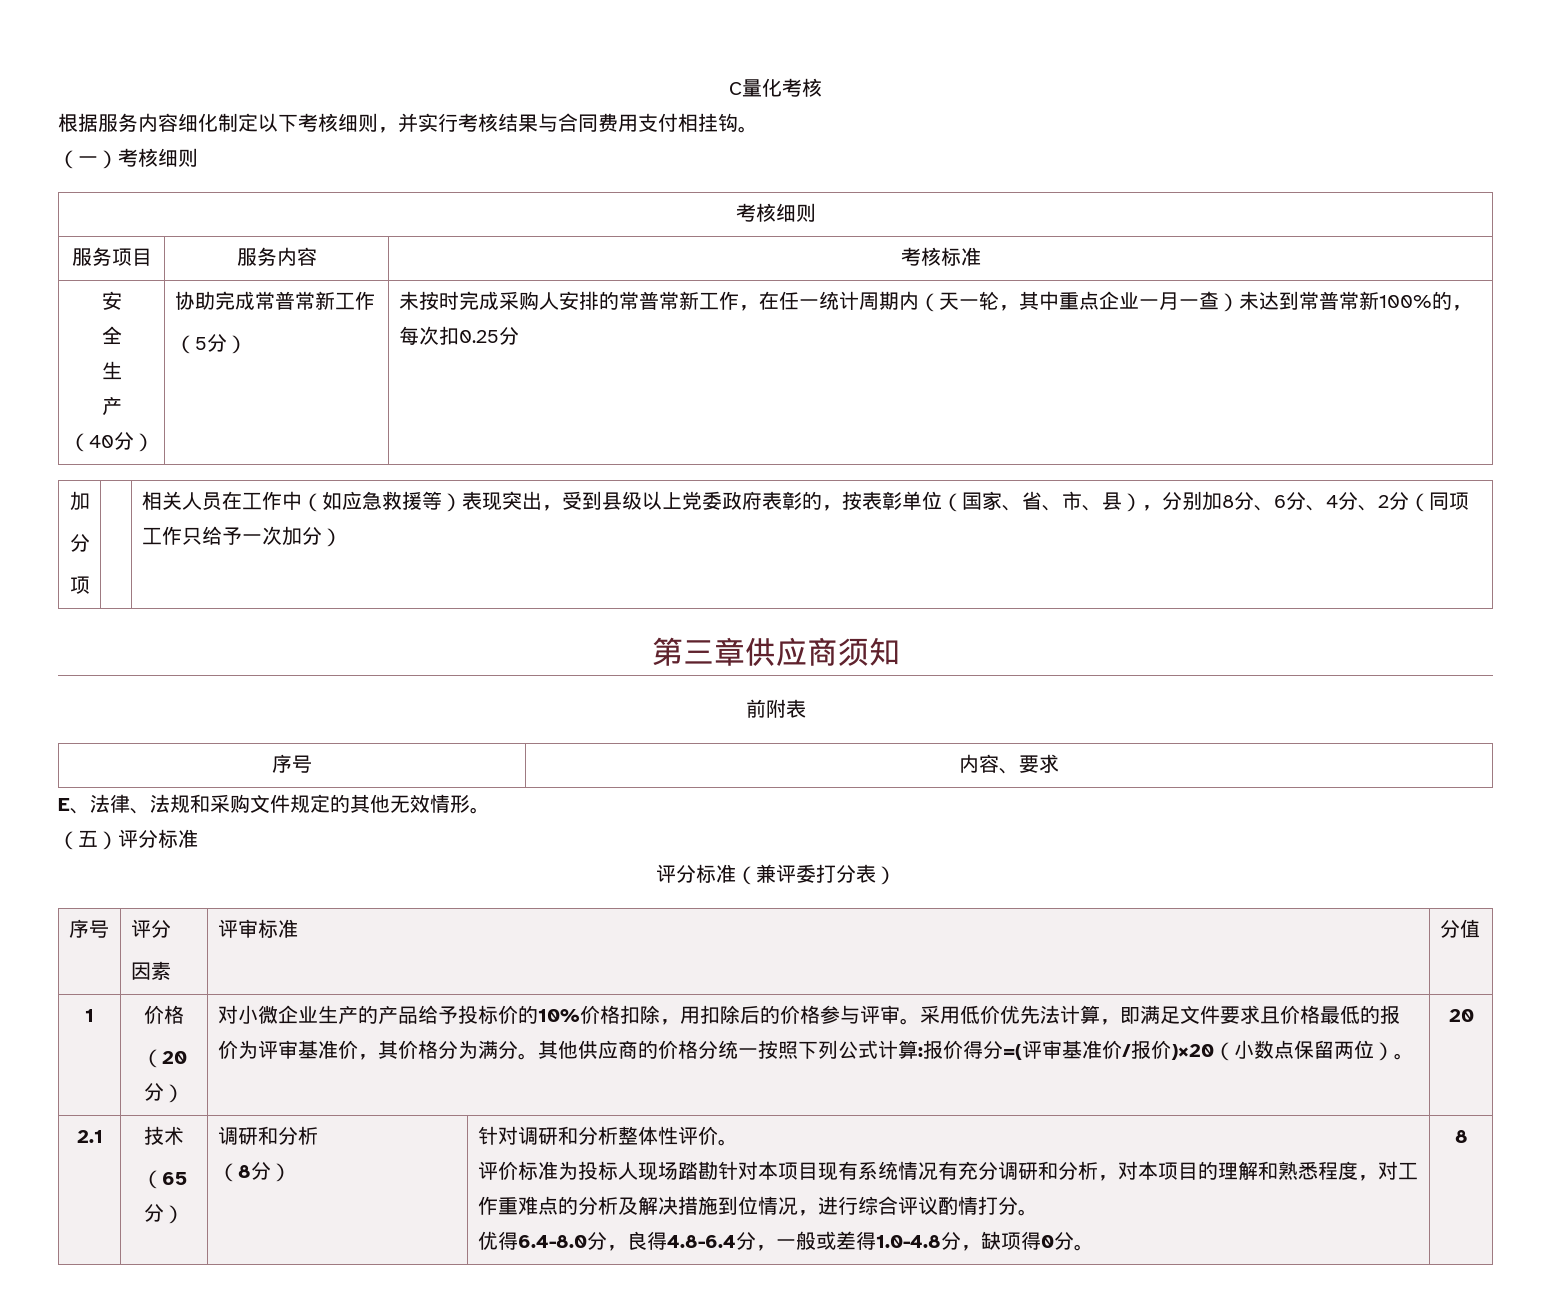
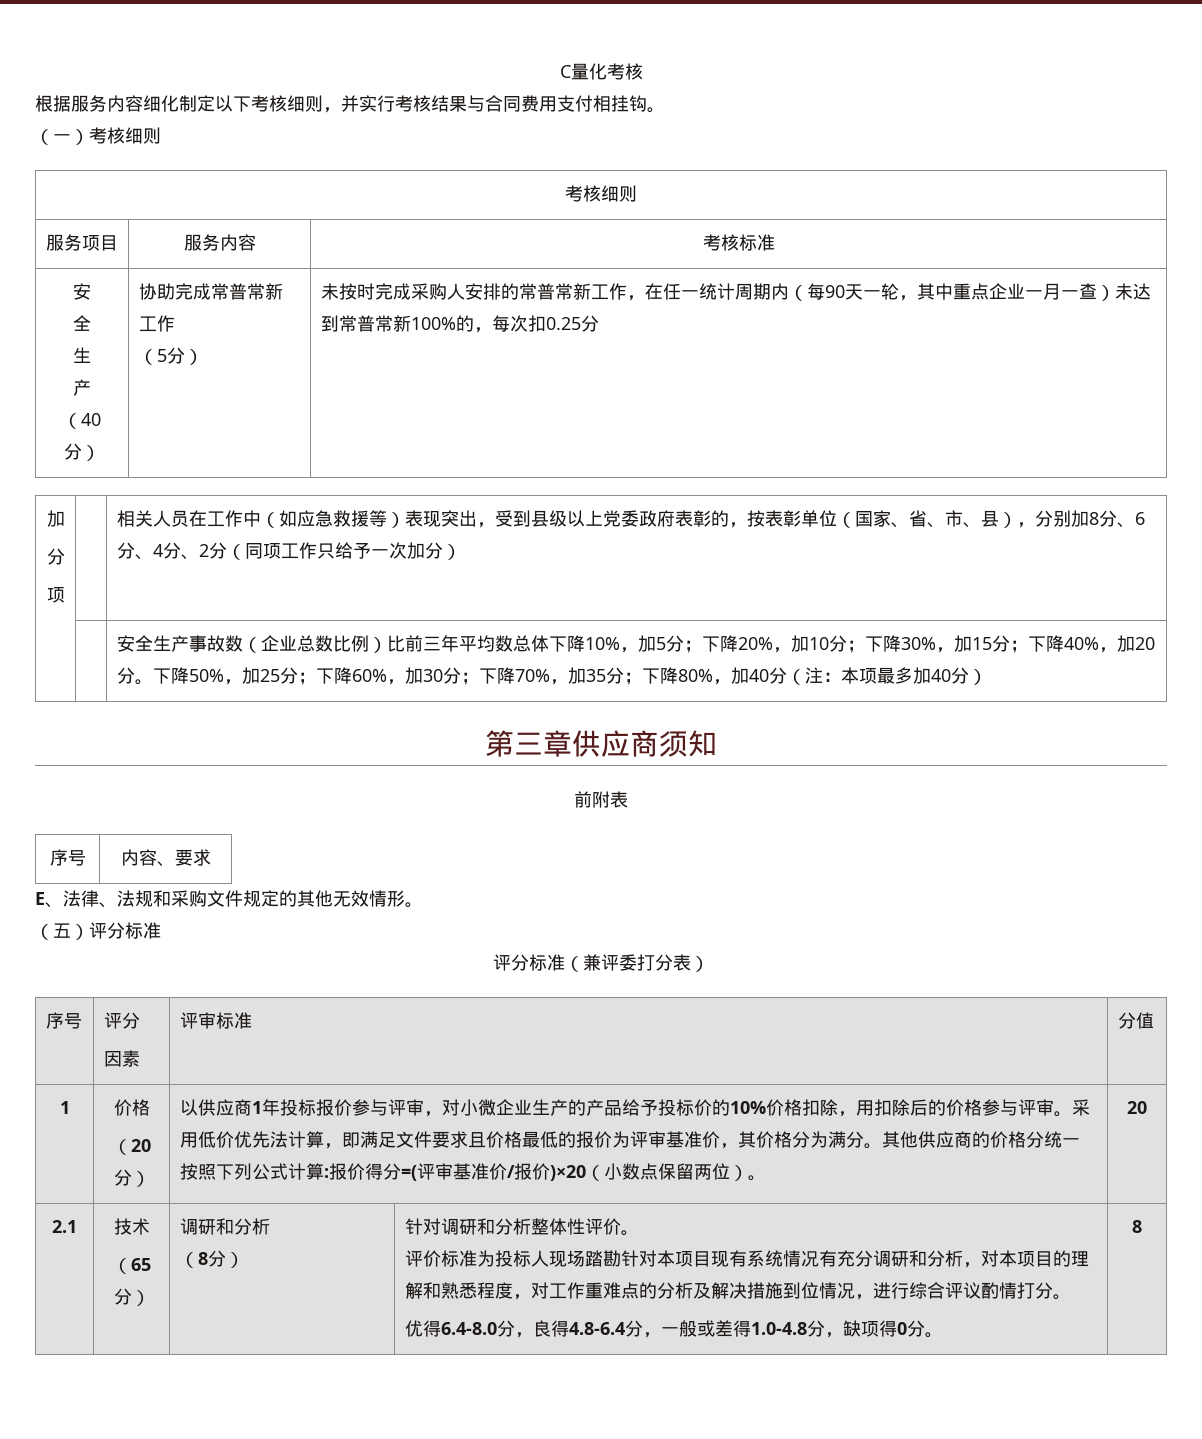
(939, 302) none -> [806,283,845,300] 每90
(342, 537) none -> [116,635,1155,653] [116,667,987,685] // | | 安全生产事故数（企业总数比例）比前三年平均数总体下降10%，加5分；下降20%，加10分；下降30%，加15分；下降40%，加20分。下降50%，加25分；下降60%，加30分；下降70%，加35分；下降80%，加40分（注：本项最多加40分）
(184, 1093) none -> [179,1099,442,1117] 以供应商1年投标报价参与评审，

